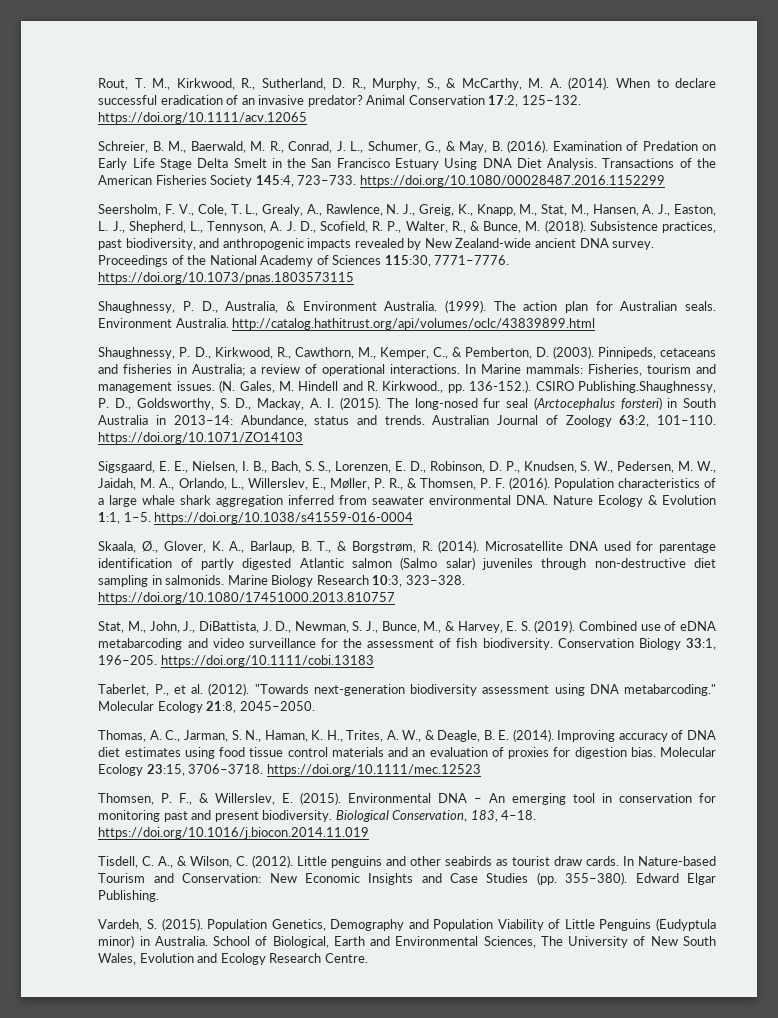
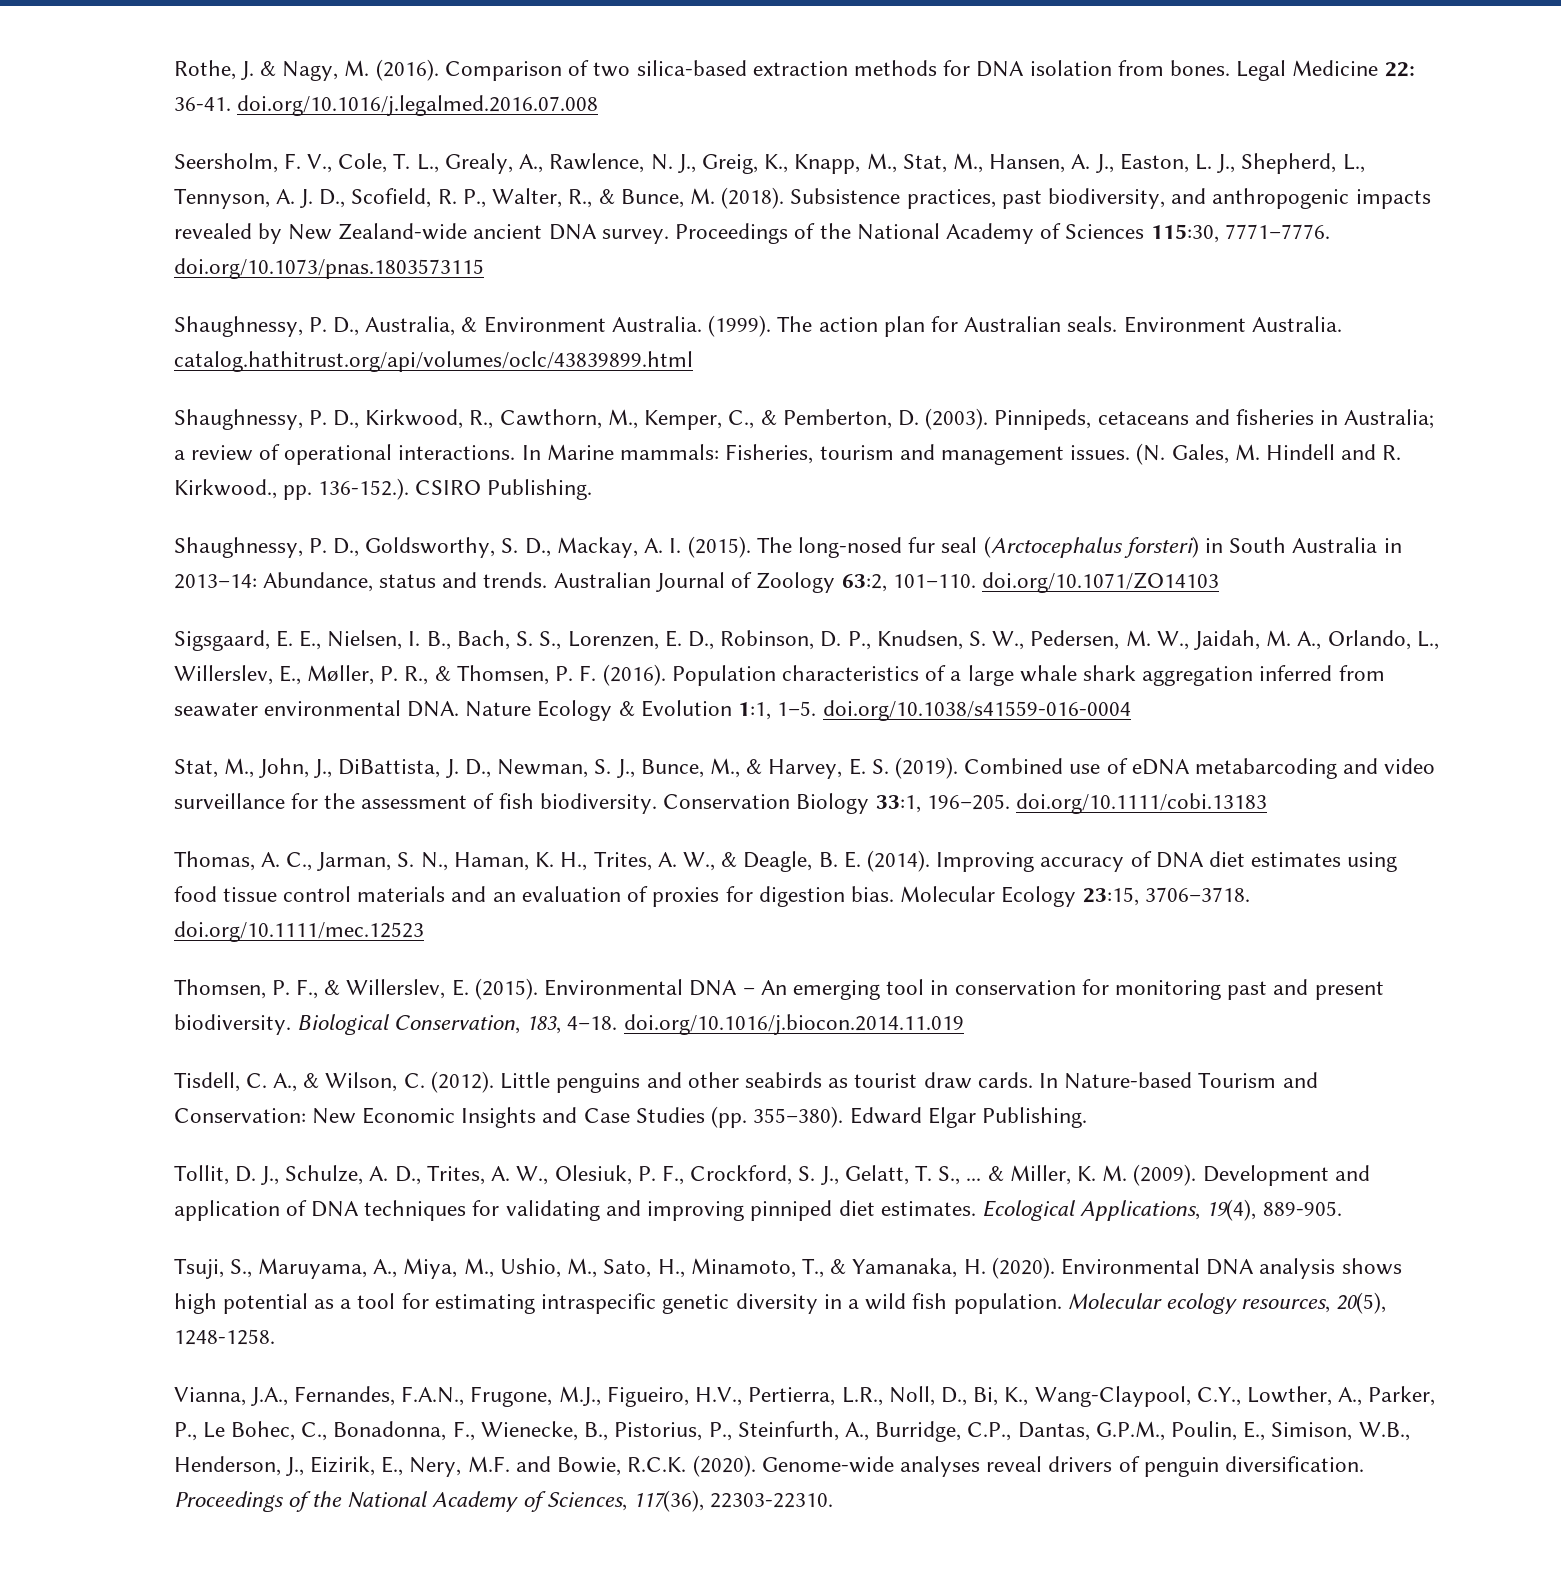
[98,77,716,90] [98,95,582,107] [98,112,308,124] [98,140,716,153] [98,158,716,170] [98,175,665,187] Rout, T. M., Kirkwood, R., Sutherland, D. R., Murphy, S., & McCarthy, M. A. (2014). When to declare successful eradication of an invasive predator? Animal Conservation 17:2, 125–132. https://doi.org/10.1111/acv.12065 // Schreier, B. M., Baerwald, M. R., Conrad, J. L., Schumer, G., & May, B. (2016). Examination of Predation on Early Life Stage Delta Smelt in the San Francisco Estuary Using DNA Diet Analysis. Transactions of the American Fisheries Society 145:4, 723–733. https://doi.org/10.1080/00028487.2016.1152299 -> [173,59,1415,81] [173,95,598,116] Rothe, J. & Nagy, M. (2016). Comparison of two silica-based extraction methods for DNA isolation from bones. Legal Medicine 22: 36-41. doi.org/10.1016/j.legalmed.2016.07.008
[98,272,355,284] https://doi.org/10.1073/pnas.1803573115 -> [173,258,484,279] doi.org/10.1073/pnas.1803573115
[232,318,596,330] http://catalog.hathitrust.org/api/volumes/oclc/43839899.html -> [173,351,693,372] catalog.hathitrust.org/api/volumes/oclc/43839899.html
[578,381,716,393] Publishing.Shaughnessy, -> [487,479,593,500] [173,537,303,558] Publishing. // Shaughnessy,
[98,432,304,444] https://doi.org/10.1071/ZO14103 -> [981,572,1219,593] doi.org/10.1071/ZO14103
[154,512,414,524] [98,540,716,553] [98,557,716,570] [98,575,465,587] [98,592,396,604] https://doi.org/10.1038/s41559-016-0004 // Skaala, Ø., Glover, K. A., Barlaup, B. T., & Borgstrøm, R. (2014). Microsatellite DNA used for parentage identification of partly digested Atlantic salmon (Salmo salar) juveniles through non-destructive diet sampling in salmonids. Marine Biology Research 10:3, 323–328. https://doi.org/10.1080/17451000.2013.810757 -> [822,700,1131,721] doi.org/10.1038/s41559-016-0004
[160,655,374,667] [98,683,716,696] [98,701,315,713] https://doi.org/10.1111/cobi.13183 // Taberlet, P., et al. (2012). "Towards next-generation biodiversity assessment using DNA metabarcoding." Molecular Ecology 21:8, 2045–2050. -> [1015,793,1267,814] doi.org/10.1111/cobi.13183
[266,764,481,776] https://doi.org/10.1111/mec.12523 -> [173,921,424,942] doi.org/10.1111/mec.12523
[98,827,370,839] https://doi.org/10.1016/j.biocon.2014.11.019 -> [623,1014,964,1035] doi.org/10.1016/j.biocon.2014.11.019
[98,918,717,931] [98,935,716,948] [98,953,368,965] Vardeh, S. (2015). Population Genetics, Demography and Population Viability of Little Penguins (Eudyptula minor) in Australia. School of Biological, Earth and Environmental Sciences, The University of New South Wales, Evolution and Ecology Research Centre. -> [173,1164,1370,1186] [173,1199,1342,1221] [173,1257,1402,1279] [173,1292,1387,1314] [173,1329,275,1345] [173,1386,1436,1407] [173,1421,1410,1442] [173,1455,1364,1477] [173,1490,834,1512] Tollit, D. J., Schulze, A. D., Trites, A. W., Olesiuk, P. F., Crockford, S. J., Gelatt, T. S., ... & Miller, K. M. (2009). Development and application of DNA techniques for validating and improving pinniped diet estimates. Ecological Applications, 19(4), 889-905. // Tsuji, S., Maruyama, A., Miya, M., Ushio, M., Sato, H., Minamoto, T., & Yamanaka, H. (2020). Environmental DNA analysis shows high potential as a tool for estimating intraspecific genetic diversity in a wild fish population. Molecular ecology resources, 20(5), 1248-1258. // Vianna, J.A., Fernandes, F.A.N., Frugone, M.J., Figueiro, H.V., Pertierra, L.R., Noll, D., Bi, K., Wang-Claypool, C.Y., Lowther, A., Parker, P., Le Bohec, C., Bonadonna, F., Wienecke, B., Pistorius, P., Steinfurth, A., Burridge, C.P., Dantas, G.P.M., Poulin, E., Simison, W.B., Henderson, J., Eizirik, E., Nery, M.F. and Bowie, R.C.K. (2020). Genome-wide analyses reveal drivers of penguin diversification. Proceedings of the National Academy of Sciences, 117(36), 22303-22310.

